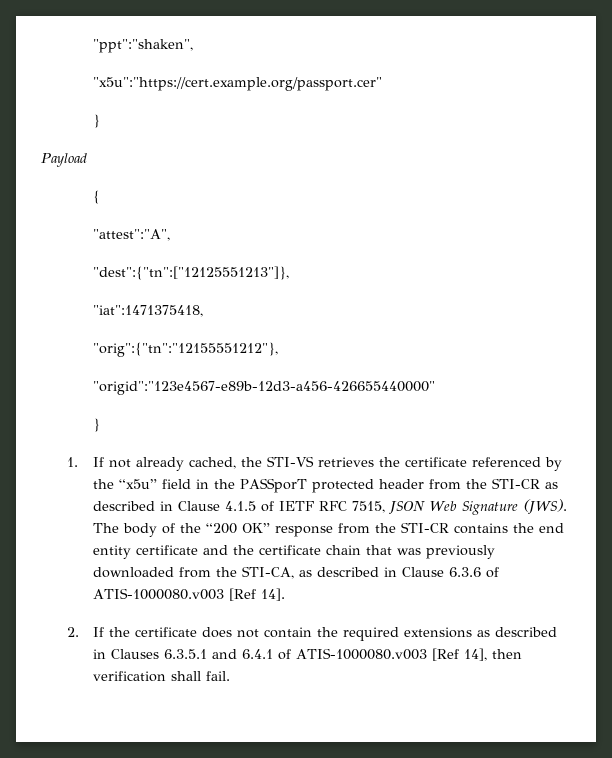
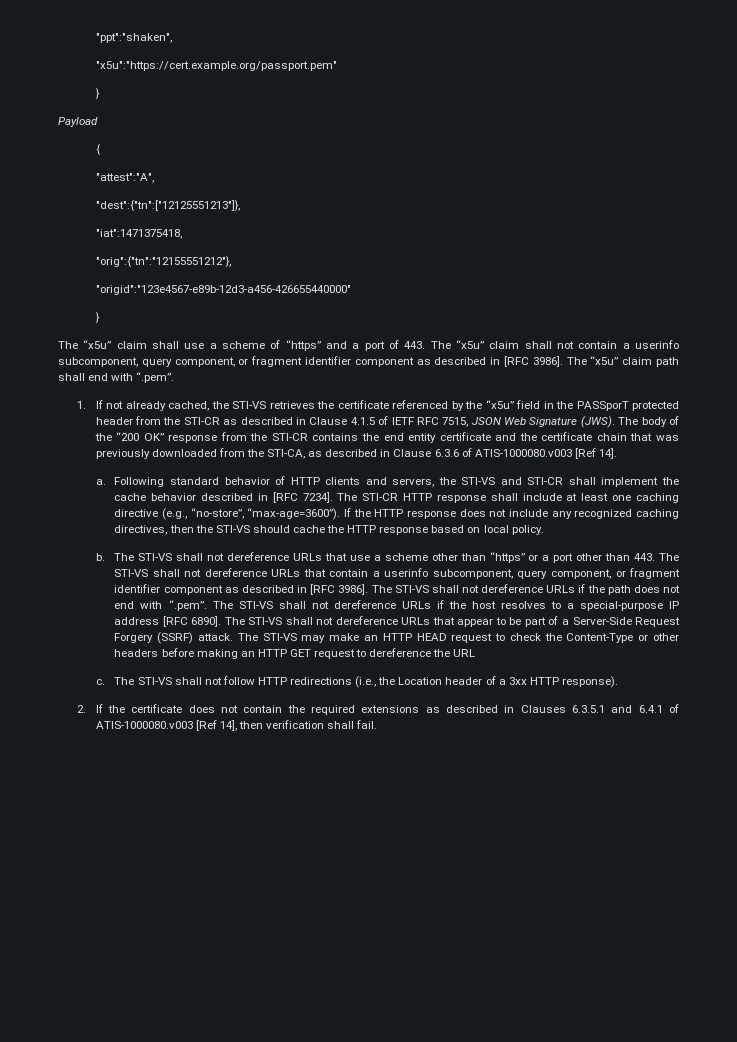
[93,77,383,91] "x5u":"https://cert.example.org/passport.cer" -> [95,61,337,71] "x5u":"https://cert.example.org/passport.pem"
(101, 425) none -> [58,340,679,351] [58,356,679,367] [58,372,175,383] // The “x5u” claim shall use a scheme of “https” and a port of 443. The “x5u” claim shall not contain a userinfo subcomponent, query component, or fragment identifier component as described in [RFC 3986]. The “x5u” claim path shall end with “.pem”.
(286, 594) none -> [95,476,679,487] [114,492,679,503] [114,508,679,520] [114,525,544,535] [95,552,680,563] [114,568,681,579] [114,584,680,595] [114,600,679,611] [114,616,681,627] [114,632,679,644] [114,648,476,659] [95,676,619,688] // a. Following standard behavior of HTTP clients and servers, the STI-VS and STI-CR shall implement the cache behavior described in [RFC 7234]. The STI-CR HTTP response shall include at least one caching directive (e.g., “no-store”, “max-age=3600”). If the HTTP response does not include any recognized caching directives, then the STI-VS should cache the HTTP response based on local policy. // b. The STI-VS shall not dereference URLs that use a scheme other than “https” or a port other than 443. The STI-VS shall not dereference URLs that contain a userinfo subcomponent, query component, or fragment identifier component as described in [RFC 3986]. The STI-VS shall not dereference URLs if the path does not end with “.pem”. The STI-VS shall not dereference URLs if the host resolves to a special-purpose IP address [RFC 6890]. The STI-VS shall not dereference URLs that appear to be part of a Server-Side Request Forgery (SSRF) attack. The STI-VS may make an HTTP HEAD request to check the Content-Type or other headers before making an HTTP GET request to dereference the URL // c. The STI-VS shall not follow HTTP redirections (i.e., the Location header of a 3xx HTTP response).

